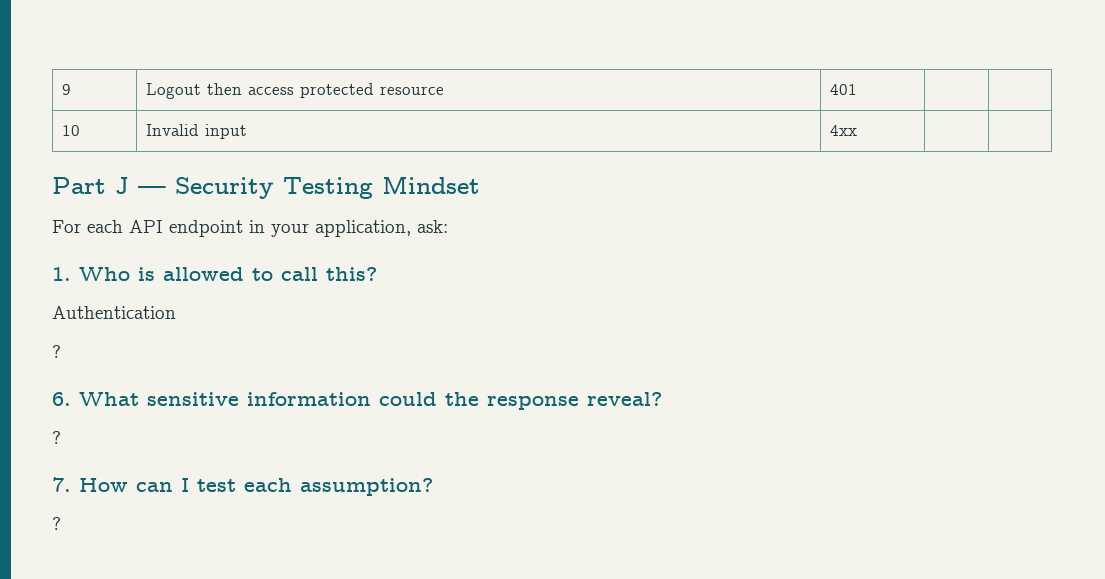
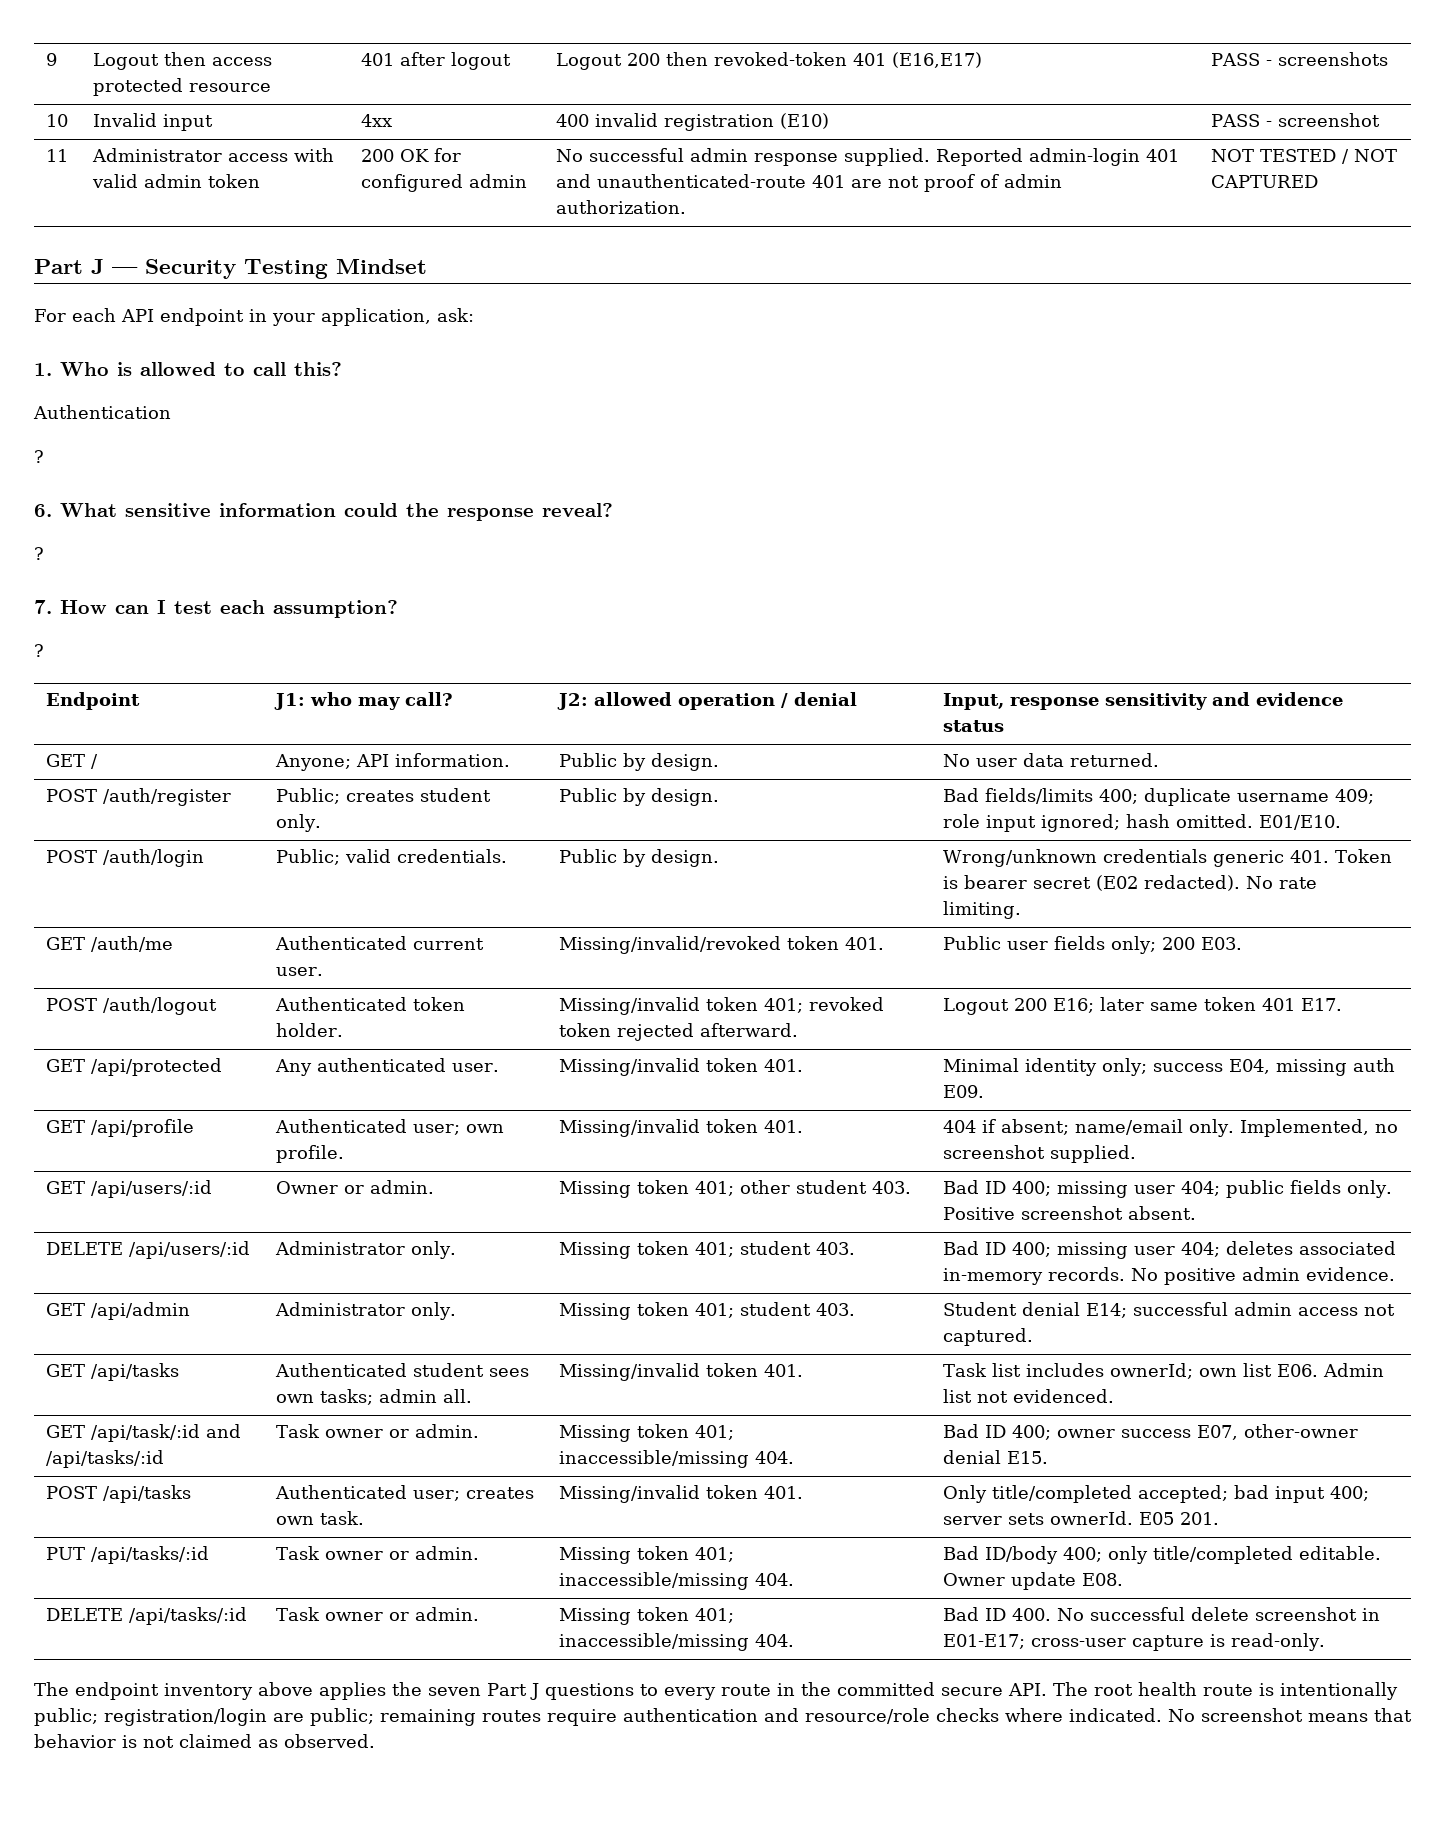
[62,125,81,136] [146,124,248,139] [830,125,858,136] | | // 10 | Invalid input | 4xx | | -> [400,52,512,70] [556,52,983,70] [1211,52,1389,66] [46,114,69,127] [93,113,214,131] [361,114,393,127] [556,113,830,131] [1211,113,1381,127] [46,149,69,162] [92,148,335,162] [92,174,261,188] [361,148,462,162] [361,174,528,192] [556,148,1180,166] [556,174,1063,192] [556,200,687,214] [1211,149,1398,164] [1211,175,1319,188] after logout | Logout 200 then revoked-token 401 (E16,E17) | PASS - screenshots // 10 | Invalid input | 4xx | 400 invalid registration (E10) | PASS - screenshot // 11 | Administrator access with valid admin token | 200 OK for configured admin | No successful admin response supplied. Reported admin-login 401 and unauthenticated-route 401 are not proof of admin authorization. | NOT TESTED / NOT CAPTURED
(61, 523) none -> [46,692,141,710] [274,692,454,710] [557,692,858,710] [943,692,1344,710] [943,720,1005,732] [46,754,99,769] [275,753,511,771] [559,753,720,771] [943,753,1160,767] [46,788,232,806] [276,788,492,804] [276,814,322,832] [559,788,720,806] [943,788,1375,806] [943,814,1342,832] [46,849,205,867] [276,849,508,865] [559,849,720,867] [943,849,1393,867] [943,875,1318,891] [943,901,1022,919] [46,936,174,952] [275,936,485,950] [276,967,324,976] [559,936,885,954] [943,936,1243,954] [46,997,218,1015] [275,997,466,1011] [276,1023,344,1037] [559,997,885,1015] [559,1023,799,1041] [943,997,1343,1015] [46,1058,223,1076] [275,1058,500,1076] [559,1058,804,1076] [943,1058,1396,1076] [943,1085,985,1098] [46,1119,195,1137] [275,1119,505,1135] [276,1145,345,1163] [559,1119,804,1137] [943,1119,1399,1137] [943,1145,1137,1163] [46,1180,213,1198] [276,1180,435,1194] [559,1180,912,1198] [943,1180,1393,1198] [943,1206,1197,1220] [46,1241,251,1259] [275,1241,457,1259] [559,1241,856,1259] [943,1241,1397,1259] [943,1267,1396,1285] [46,1302,191,1320] [275,1302,457,1320] [559,1302,856,1320] [943,1302,1396,1318] [943,1328,1034,1346] [46,1363,180,1381] [275,1363,530,1377] [276,1389,473,1405] [559,1363,804,1381] [943,1363,1385,1379] [943,1389,1115,1403] [46,1424,242,1442] [46,1450,165,1468] [276,1424,480,1438] [559,1424,735,1442] [559,1450,795,1468] [943,1424,1359,1440] [943,1450,1049,1464] [46,1485,192,1503] [275,1485,535,1501] [276,1511,365,1525] [559,1485,804,1503] [943,1485,1370,1503] [943,1511,1220,1525] [46,1546,210,1564] [276,1546,480,1560] [559,1546,735,1564] [559,1572,795,1590] [943,1546,1382,1564] [943,1572,1124,1590] [46,1607,248,1625] [276,1607,480,1621] [559,1607,735,1625] [559,1633,795,1651] [943,1607,1381,1621] [943,1633,1326,1651] [34,1682,1398,1700] [34,1708,1412,1726] [34,1734,375,1748] // Endpoint | J1: who may call? | J2: allowed operation / denial | Input, response sensitivity and evidence status // GET / | Anyone; API information. | Public by design. | No user data returned. // POST /auth/register | Public; creates student only. | Public by design. | Bad fields/limits 400; duplicate username 409; role input ignored; hash omitted. E01/E10. // POST /auth/login | Public; valid credentials. | Public by design. | Wrong/unknown credentials generic 401. Token is bearer secret (E02 redacted). No rate limiting. // GET /auth/me | Authenticated current user. | Missing/invalid/revoked token 401. | Public user fields only; 200 E03. // POST /auth/logout | Authenticated token holder. | Missing/invalid token 401; revoked token rejected afterward. | Logout 200 E16; later same token 401 E17. // GET /api/protected | Any authenticated user. | Missing/invalid token 401. | Minimal identity only; success E04, missing auth E09. // GET /api/profile | Authenticated user; own profile. | Missing/invalid token 401. | 404 if absent; name/email only. Implemented, no screenshot supplied. // GET /api/users/:id | Owner or admin. | Missing token 401; other student 403. | Bad ID 400; missing user 404; public fields only. Positive screenshot absent. // DELETE /api/users/:id | Administrator only. | Missing token 401; student 403. | Bad ID 400; missing user 404; deletes associated in-memory records. No positive admin evidence. // GET /api/admin | Administrator only. | Missing token 401; student 403. | Student denial E14; successful admin access not captured. // GET /api/tasks | Authenticated student sees own tasks; admin all. | Missing/invalid token 401. | Task list includes ownerId; own list E06. Admin list not evidenced. // GET /api/task/:id and /api/tasks/:id | Task owner or admin. | Missing token 401; inaccessible/missing 404. | Bad ID 400; owner success E07, other-owner denial E15. // POST /api/tasks | Authenticated user; creates own task. | Missing/invalid token 401. | Only title/completed accepted; bad input 400; server sets ownerId. E05 201. // PUT /api/tasks/:id | Task owner or admin. | Missing token 401; inaccessible/missing 404. | Bad ID/body 400; only title/completed editable. Owner update E08. // DELETE /api/tasks/:id | Task owner or admin. | Missing token 401; inaccessible/missing 404. | Bad ID 400. No successful delete screenshot in E01-E17; cross-user capture is read-only. // The endpoint inventory above applies the seven Part J questions to every route in the committed secure API. The root health route is intentionally public; registration/login are public; remaining routes require authentication and resource/role checks where indicated. No screenshot means that behavior is not claimed as observed.

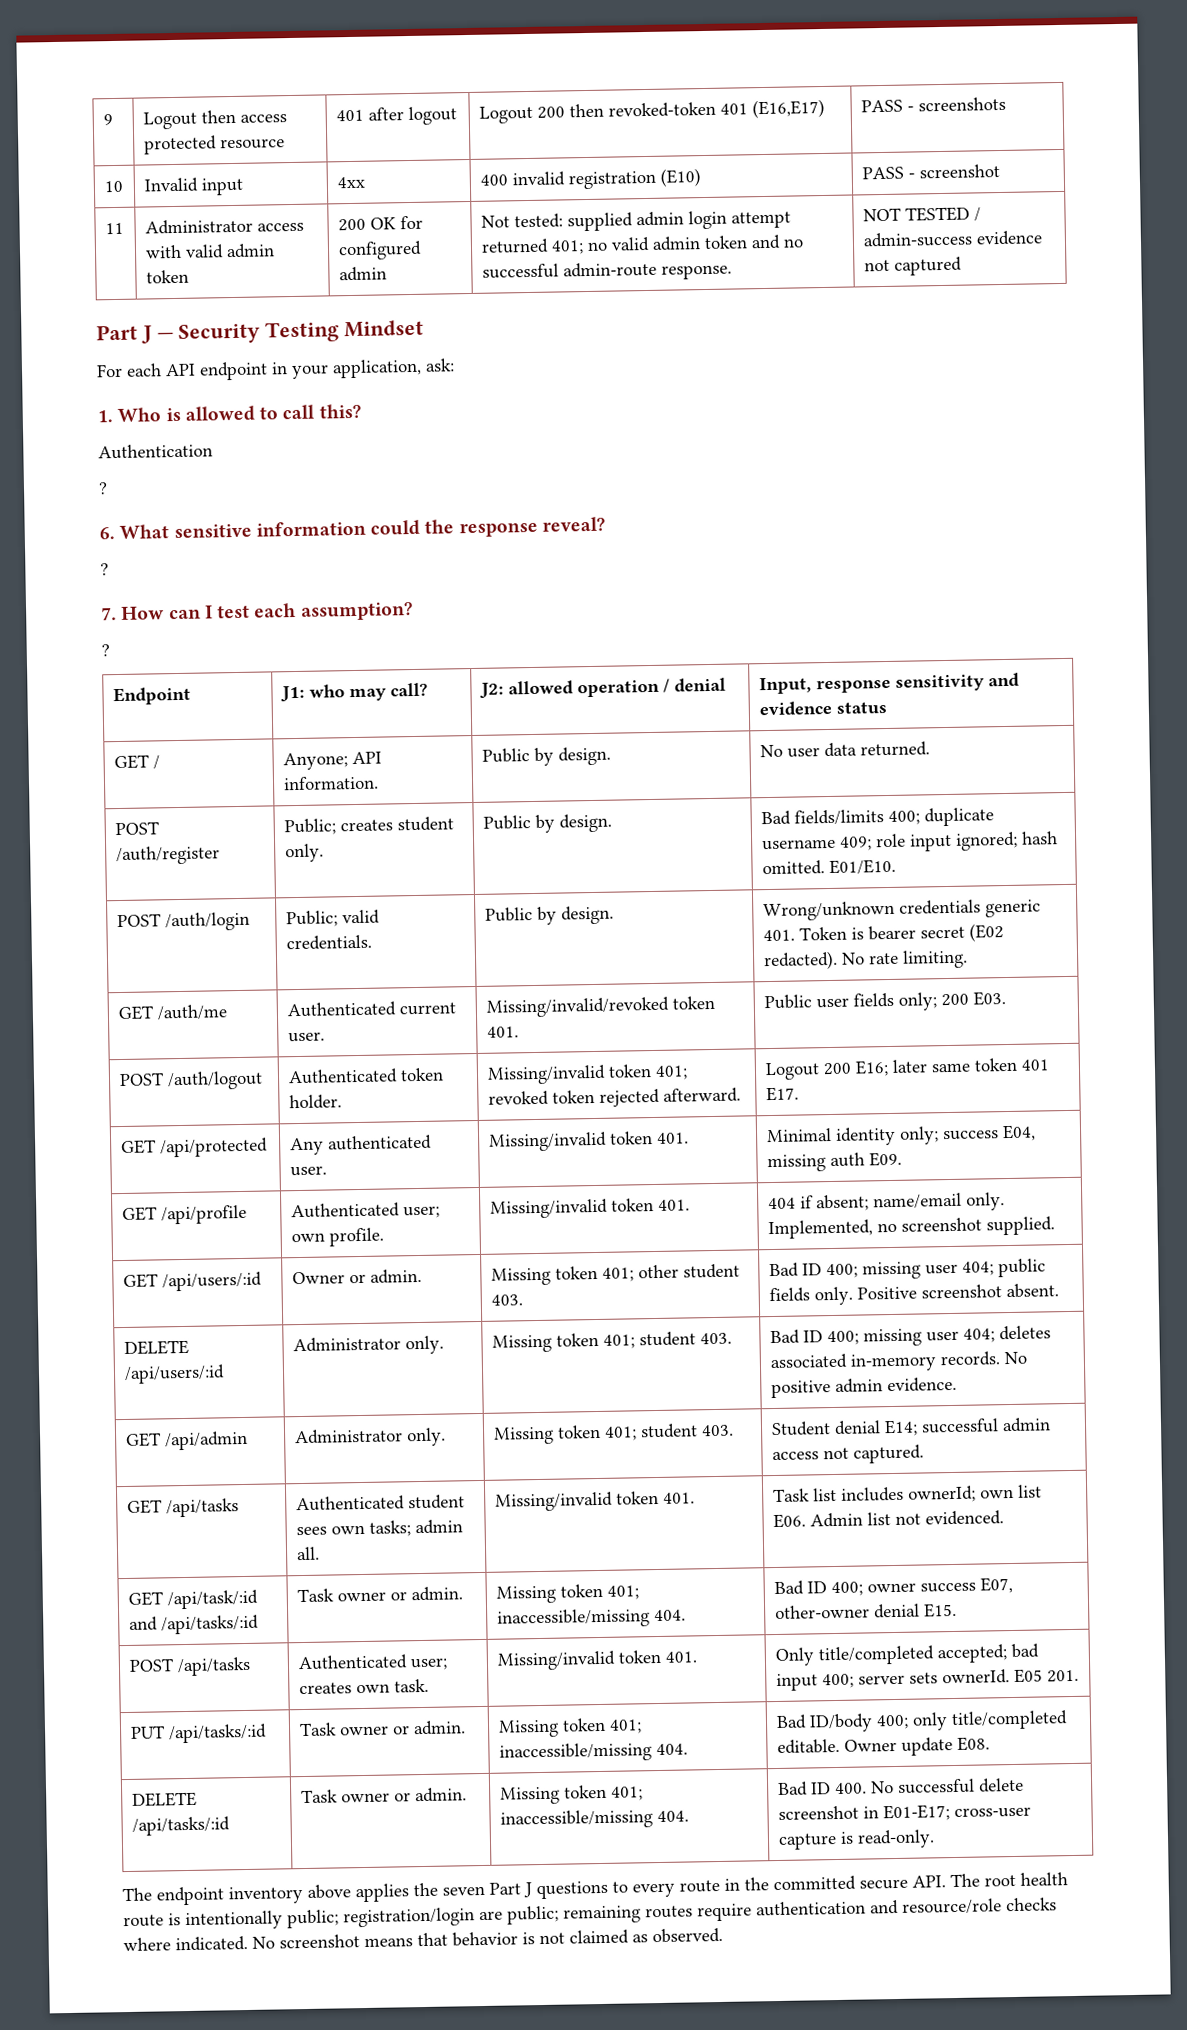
[556,148,1180,166] [556,174,1063,192] [556,200,687,214] No successful admin response supplied. Reported admin-login 401 and unauthenticated-route 401 are not proof of admin authorization. -> [480,210,791,232] [480,234,804,255] [481,261,732,280] Not tested: supplied admin login attempt returned 401; no valid admin token and no successful admin-route response.
[1354,149,1398,162] [1211,175,1319,188] NOT CAPTURED -> [862,230,1043,248] [863,256,962,276] admin-success evidence not captured

